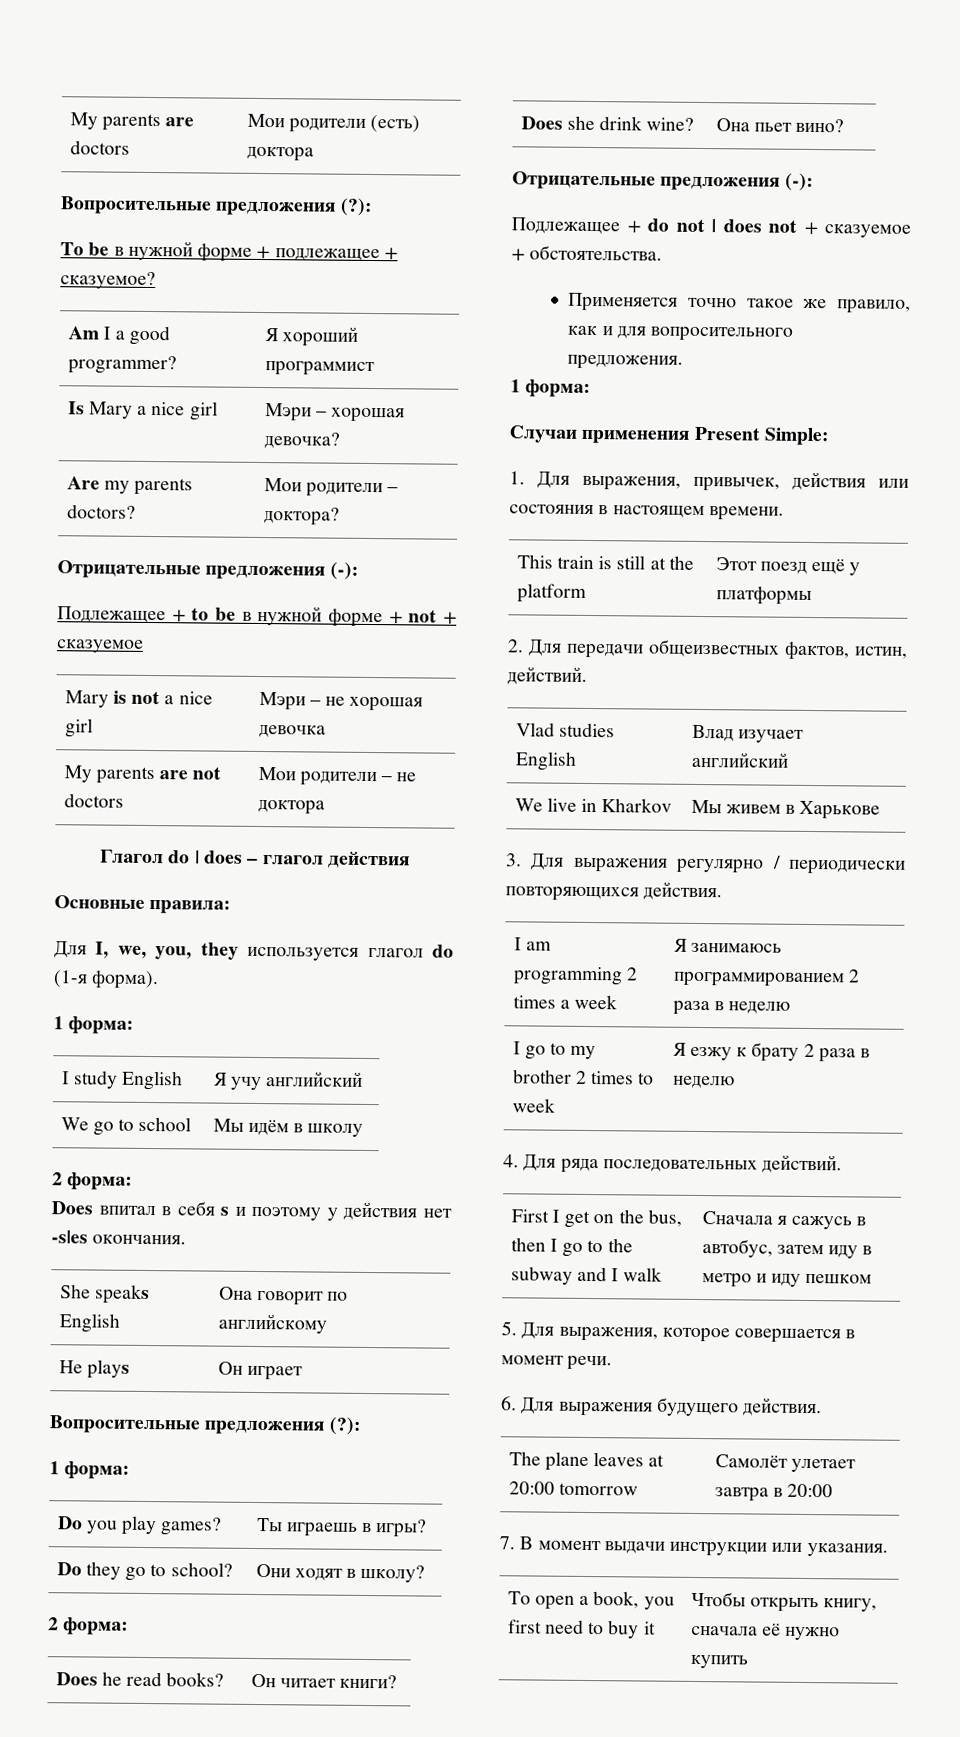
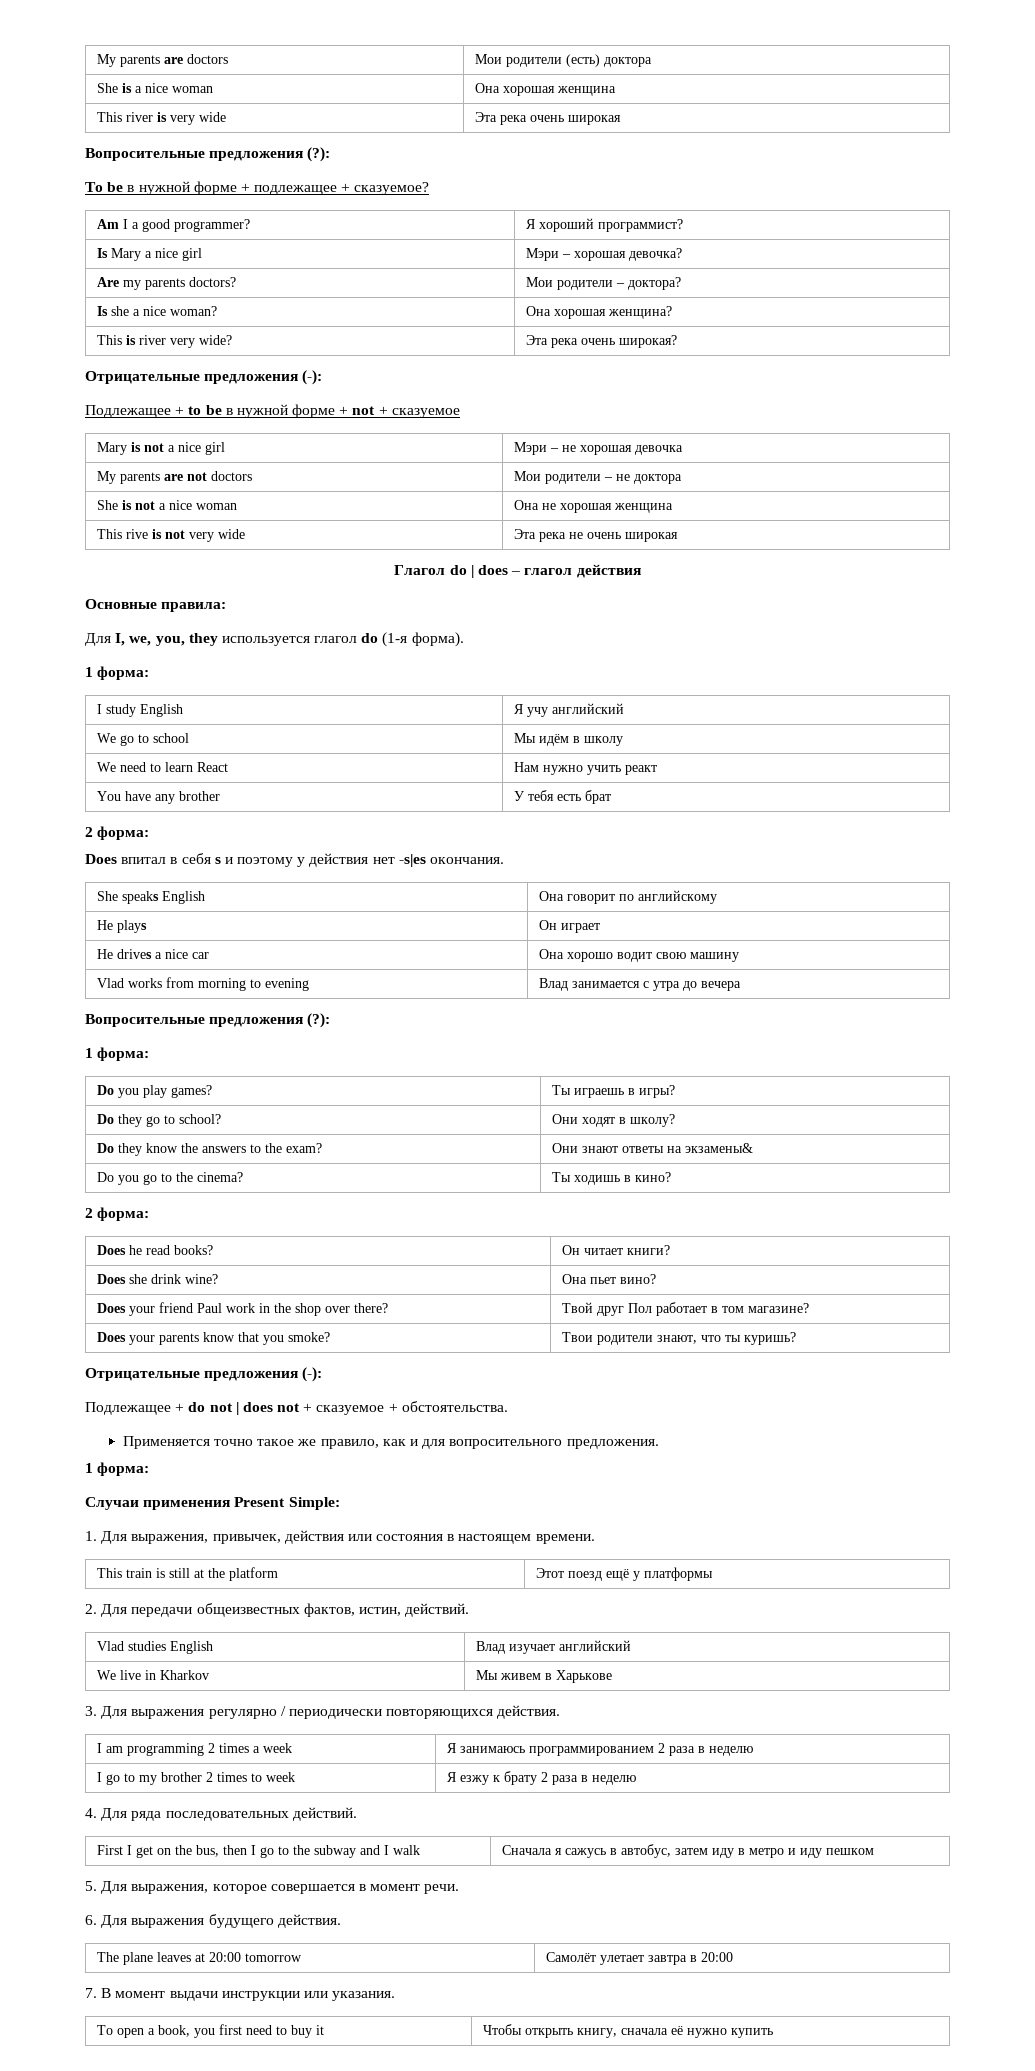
(314, 154) none -> [96,83,213,93] [474,83,616,96] [96,112,226,125] [474,112,621,125] // She is a nice woman | Она хорошая женщина // This river is very wide | Эта река очень широкая
[264,361,375,377] программист -> [597,219,683,232] программист?
(340, 516) none -> [96,306,217,316] [525,306,672,319] [96,335,232,348] [525,335,677,348] // Is she a nice woman? | Она хорошая женщина? // This is river very wide? | Эта река очень широкая?
(325, 807) none -> [96,500,237,510] [513,500,673,513] [96,529,245,542] [513,529,678,542] // She is not a nice woman | Она не хорошая женщина // This rive is not very wide | Эта река не очень широкая
(364, 1130) none -> [96,762,228,772] [513,762,657,775] [96,791,220,804] [513,790,611,804] // We need to learn React | Нам нужно учить реакт // You have any brother | У тебя есть брат
(303, 1373) none -> [96,949,209,959] [538,949,739,962] [96,977,309,991] [538,978,741,991] // He drives a nice car | Она хорошо водит свою машину // Vlad works from morning to evening | Влад занимается с утра до вечера
(426, 1573) none -> [96,1143,322,1156] [551,1143,753,1153] [96,1172,243,1185] [551,1172,671,1185] // Do they know the answers to the exam? | Они знают ответы на экзамены& // Do you go to the cinema? | Ты ходишь в кино?
(845, 125) none -> [96,1302,388,1316] [561,1302,809,1316] [96,1332,330,1345] [561,1332,796,1345] // Does your friend Paul work in the shop over there? | Твой друг Пол работает в том магазине? // Does your parents know that you smoke? | Твои родители знают, что ты куришь?

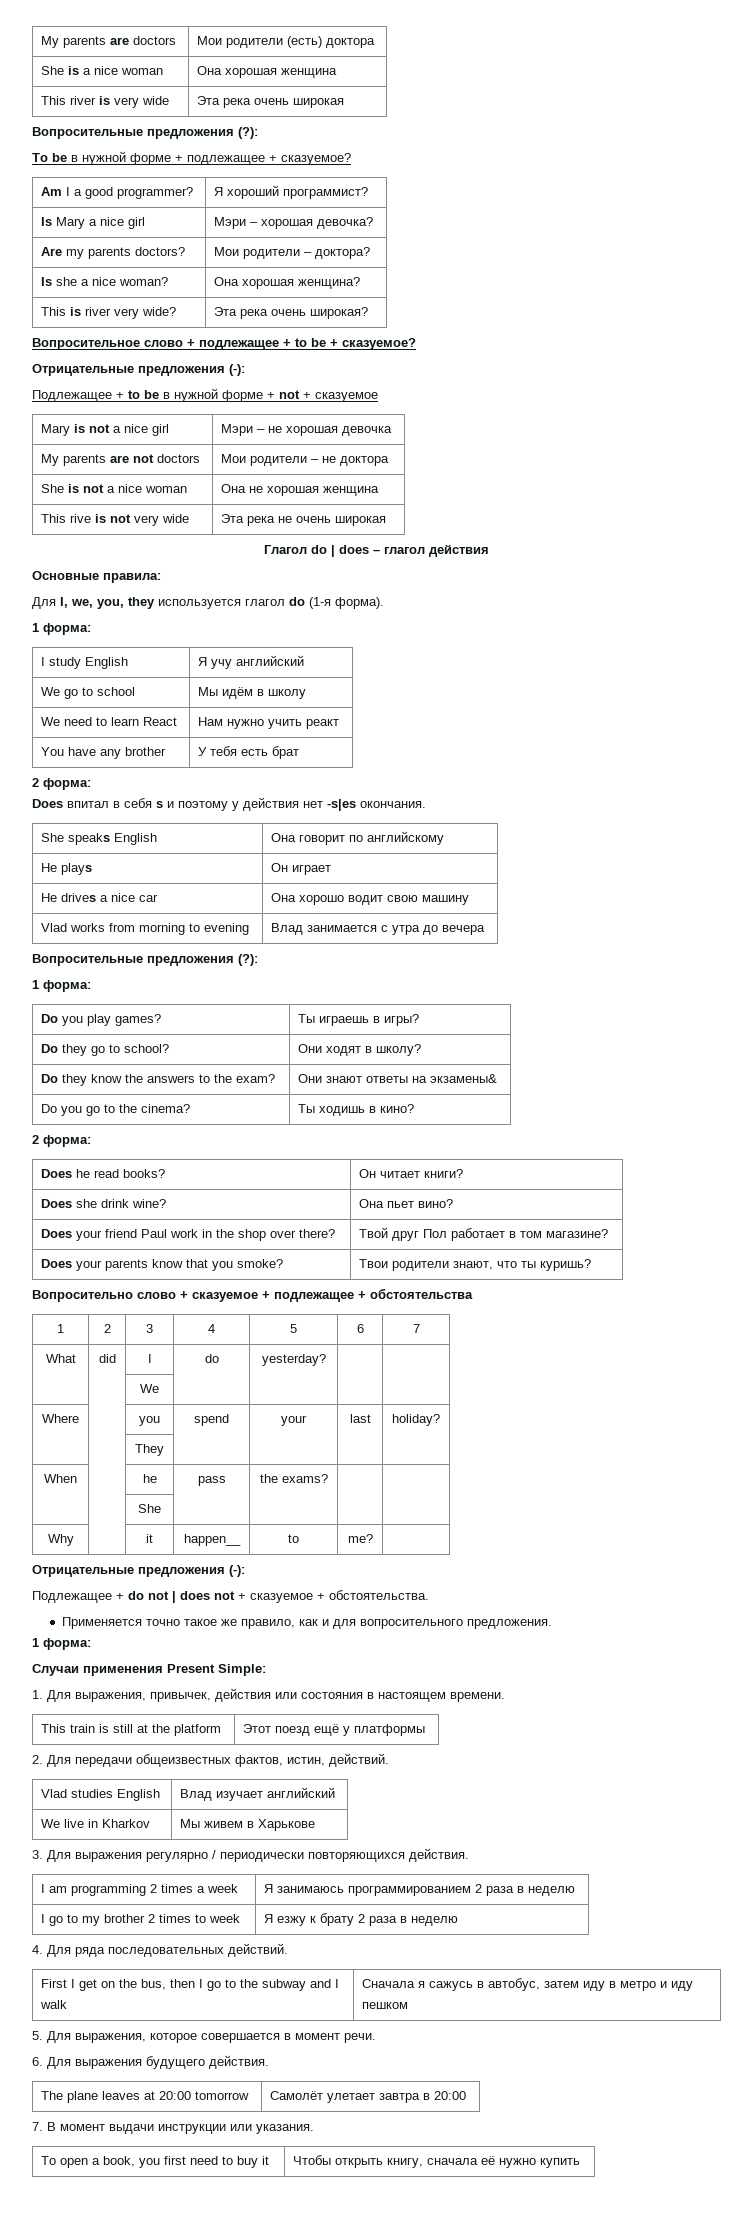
(677, 341) none -> [32,338,416,350] // Вопросительное слово + подлежащее + to be + сказуемое?
(796, 1338) none -> [32,1288,473,1302] [57,1324,64,1333] [103,1324,111,1333] [146,1324,153,1333] [208,1324,215,1333] [290,1324,297,1333] [356,1324,364,1333] [412,1324,420,1333] [45,1354,76,1363] [98,1354,116,1363] [147,1354,152,1363] [204,1354,219,1363] [261,1354,326,1366] [140,1384,159,1393] [42,1414,79,1423] [139,1416,160,1426] [194,1414,229,1426] [281,1415,307,1426] [349,1414,371,1423] [392,1414,441,1426] [135,1444,164,1456] [44,1474,77,1483] [142,1474,157,1483] [197,1476,226,1486] [259,1474,328,1483] [138,1504,161,1513] [47,1534,74,1546] [146,1534,153,1543] [183,1534,241,1546] [288,1534,299,1543] [347,1534,373,1543] // Вопросительно слово + сказуемое + подлежащее + обстоятельства // 1 | 2 | 3 | 4 | 5 | 6 | 7 // What | did | I | do | yesterday? | | // | | We | | | | // Where | | you | spend | your | last | holiday? // | | They | | | | // When | | he | pass | the exams? | | // | | She | | | | // Why | | it | happen__ | to | me? |

